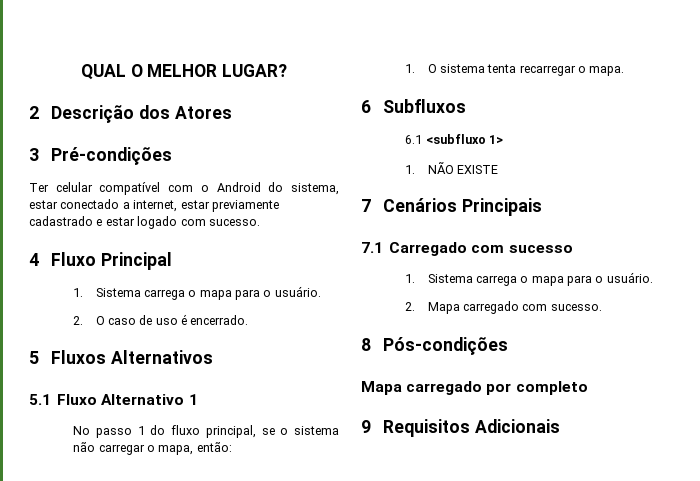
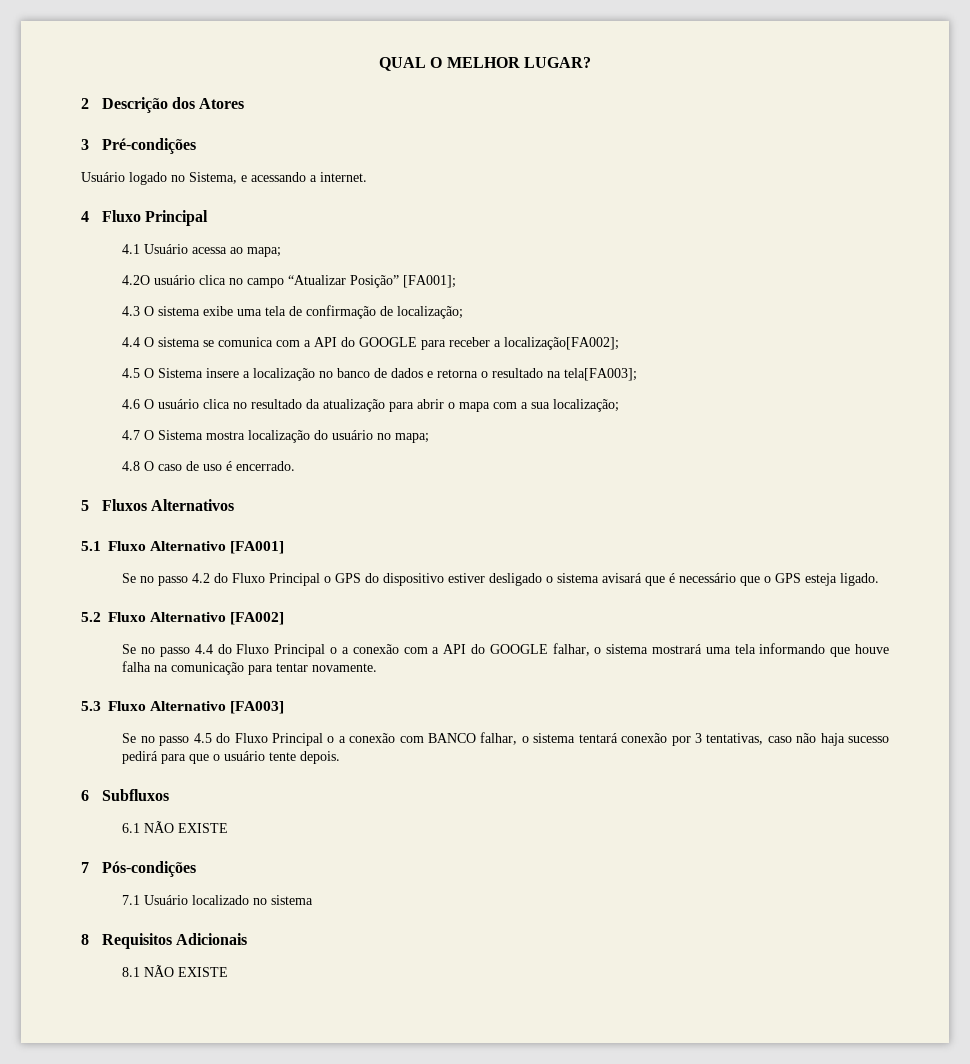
[29,182,340,195] [29,199,279,212] [29,216,260,229] [29,252,172,270] [73,286,321,300] [73,316,84,325] Ter celular compatível com o Android do sistema, estar conectado a internet, estar previamente cadastrado e estar logado com sucesso. // 4 Fluxo Principal // 1. Sistema carrega o mapa para o usuário. // 2. -> [81,172,367,185] [81,210,209,226] [122,244,282,257] [122,275,457,288] [122,305,464,319] [122,337,620,350] [122,368,638,381] [122,399,620,412] [122,430,430,443] [122,461,141,471] Usuário logado no Sistema, e acessando a internet. // 4 Fluxo Principal // 4.1 Usuário acessa ao mapa; // 4.2O usuário clica no campo “Atualizar Posição” [FA001]; // 4.3 O sistema exibe uma tela de confirmação de localização; // 4.4 O sistema se comunica com a API do GOOGLE para receber a localização[FA002]; // 4.5 O Sistema insere a localização no banco de dados e retorna o resultado na tela[FA003]; // 4.6 O usuário clica no resultado da atualização para abrir o mapa com a sua localização; // 4.7 O Sistema mostra localização do usuário no mapa; // 4.8
[188,394,198,405] [73,425,340,438] [73,442,232,455] [405,64,625,76] 1 // No passo 1 do fluxo principal, se o sistema não carregar o mapa, então: // 1. O sistema tenta recarregar o mapa. -> [230,541,285,554] [122,573,880,586] [81,612,285,625] [122,643,889,657] [122,661,378,675] [81,701,285,714] [122,732,890,746] [122,751,341,764] [FA001] // Se no passo 4.2 do Fluxo Principal o GPS do dispositivo estiver desligado o sistema avisará que é necessário que o GPS esteja ligado. // 5.2 Fluxo Alternativo [FA002] // Se no passo 4.4 do Fluxo Principal o a conexão com a API do GOOGLE falhar, o sistema mostrará uma tela informando que houve falha na comunicação para tentar novamente. // 5.3 Fluxo Alternativo [FA003] // Se no passo 4.5 do Fluxo Principal o a conexão com BANCO falhar, o sistema tentará conexão por 3 tentativas, caso não haja sucesso pedirá para que o usuário tente depois.
[425,134,504,144] [405,165,416,174] <subfluxo 1> // 1. -> (141, 828) none
[383,198,542,216] [361,242,573,256] [405,272,653,286] [405,301,602,314] [361,337,509,355] [361,381,588,395] [361,420,371,433] Cenários Principais // 7.1 Carregado com sucesso // 1. Sistema carrega o mapa para o usuário. // 2. Mapa carregado com sucesso. // 8 Pós-condições // Mapa carregado por completo // 9 -> [101,861,196,877] [122,895,314,905] [81,934,89,945] Pós-condições // 7.1 Usuário localizado no sistema // 8
(560, 426) none -> [122,965,229,977] // 8.1 NÃO EXISTE

